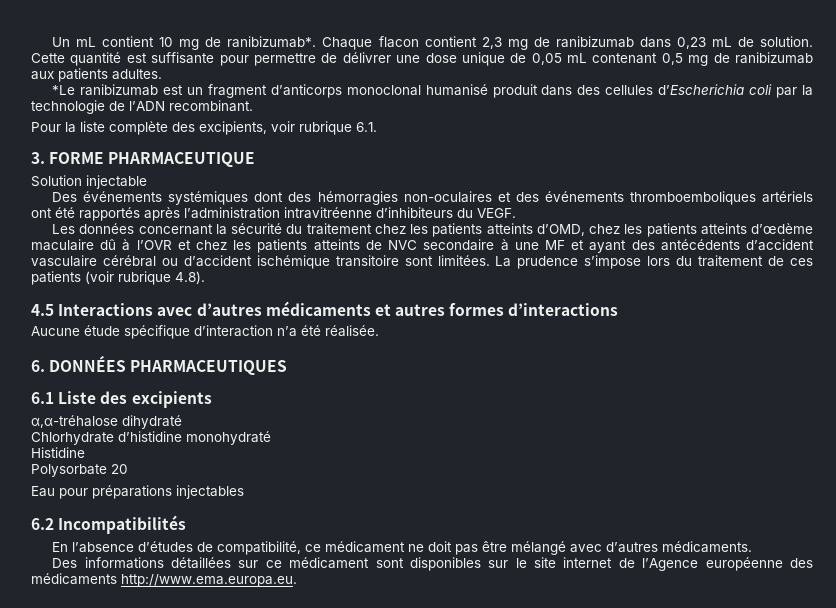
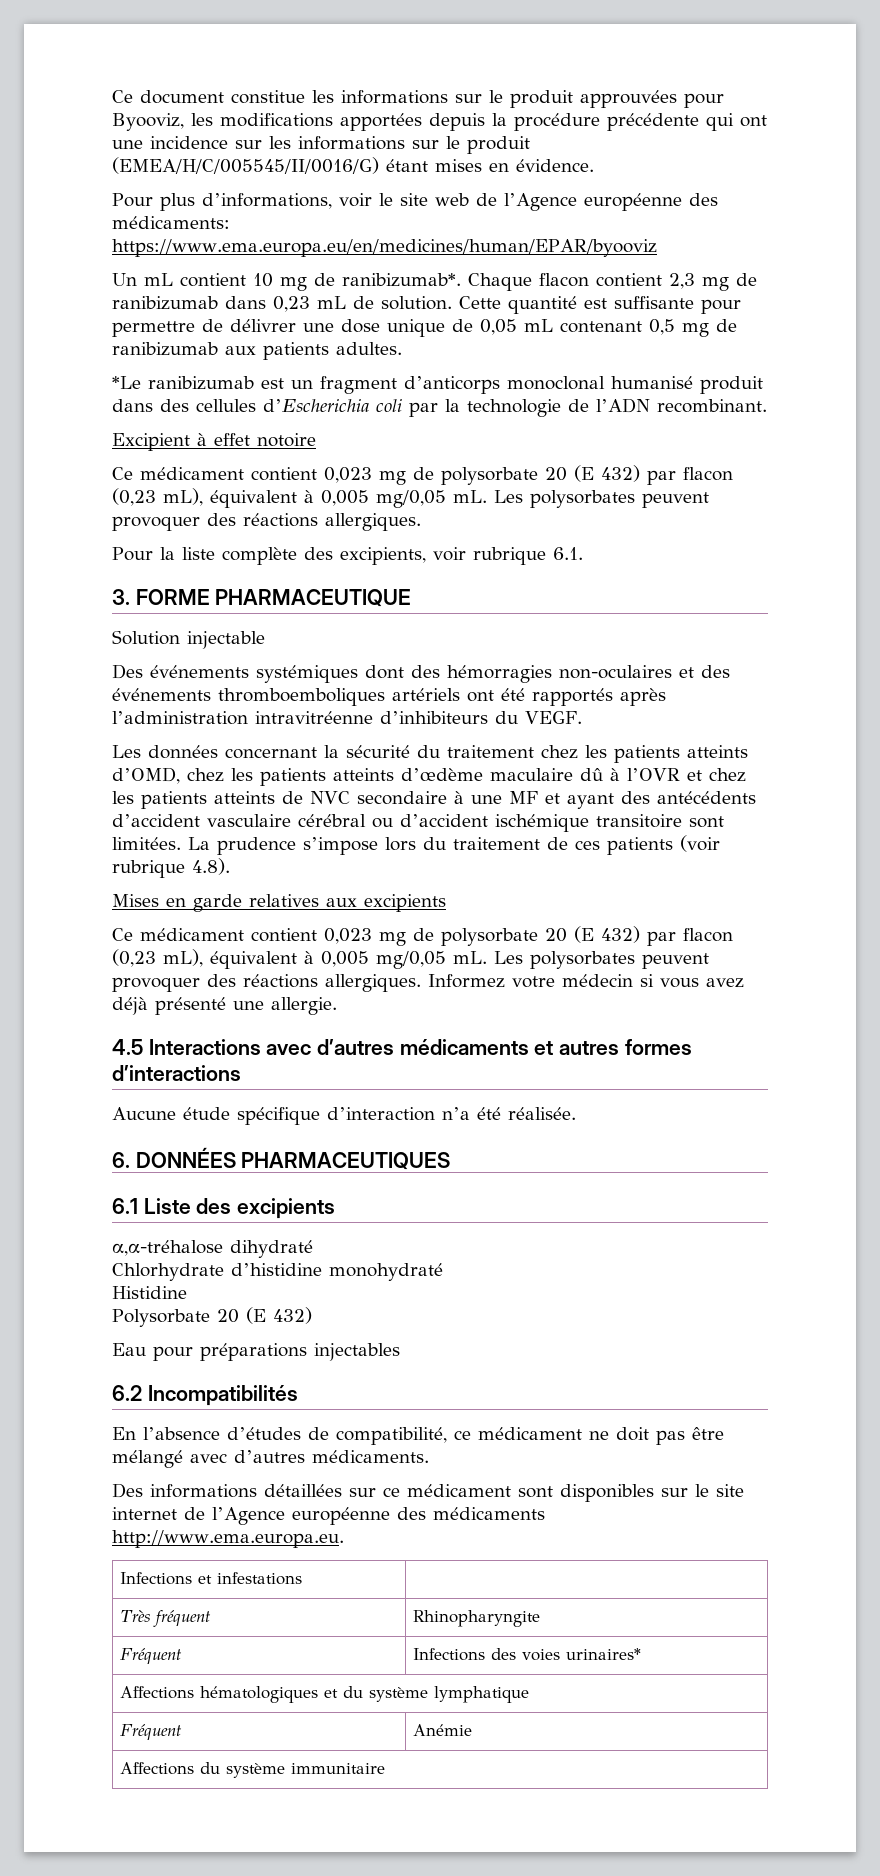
(52, 42) none -> [112,90,724,108] [112,113,767,131] [112,136,530,154] [112,157,594,174] [112,193,718,211] [112,216,230,229] [112,239,657,257] Ce document constitue les informations sur le produit approuvées pour Byooviz, les modifications apportées depuis la procédure précédente qui ont une incidence sur les informations sur le produit (EMEA/H/C/005545/II/0016/G) étant mises en évidence. // Pour plus d’informations, voir le site web de l’Agence européenne des médicaments: https://www.ema.europa.eu/en/medicines/human/EPAR/byooviz //
(253, 106) none -> [112,433,316,451] [112,465,733,485] [112,488,709,508] [112,513,421,531] // Excipient à effet notoire // Ce médicament contient 0,023 mg de polysorbate 20 (E 432) par flacon (0,23 mL), équivalent à 0,005 mg/0,05 mL. Les polysorbates peuvent provoquer des réactions allergiques.
(205, 277) none -> [112,894,446,912] [112,926,733,946] [112,949,709,969] [112,974,744,992] [112,997,337,1015] // Mises en garde relatives aux excipients // Ce médicament contient 0,023 mg de polysorbate 20 (E 432) par flacon (0,23 mL), équivalent à 0,005 mg/0,05 mL. Les polysorbates peuvent provoquer des réactions allergiques. Informez votre médecin si vous avez déjà présenté une allergie.
(128, 469) none -> [246,1307,312,1324] (E 432)
(297, 580) none -> [120,1572,303,1585] [120,1610,212,1627] [413,1610,541,1627] [120,1648,183,1664] [413,1648,642,1661] [120,1686,530,1703] [120,1724,183,1740] [413,1724,473,1736] [120,1762,386,1778] // Infections et infestations | // Très fréquent | Rhinopharyngite // Fréquent | Infections des voies urinaires* // Affections hématologiques et du système lymphatique // Fréquent | Anémie // Affections du système immunitaire

